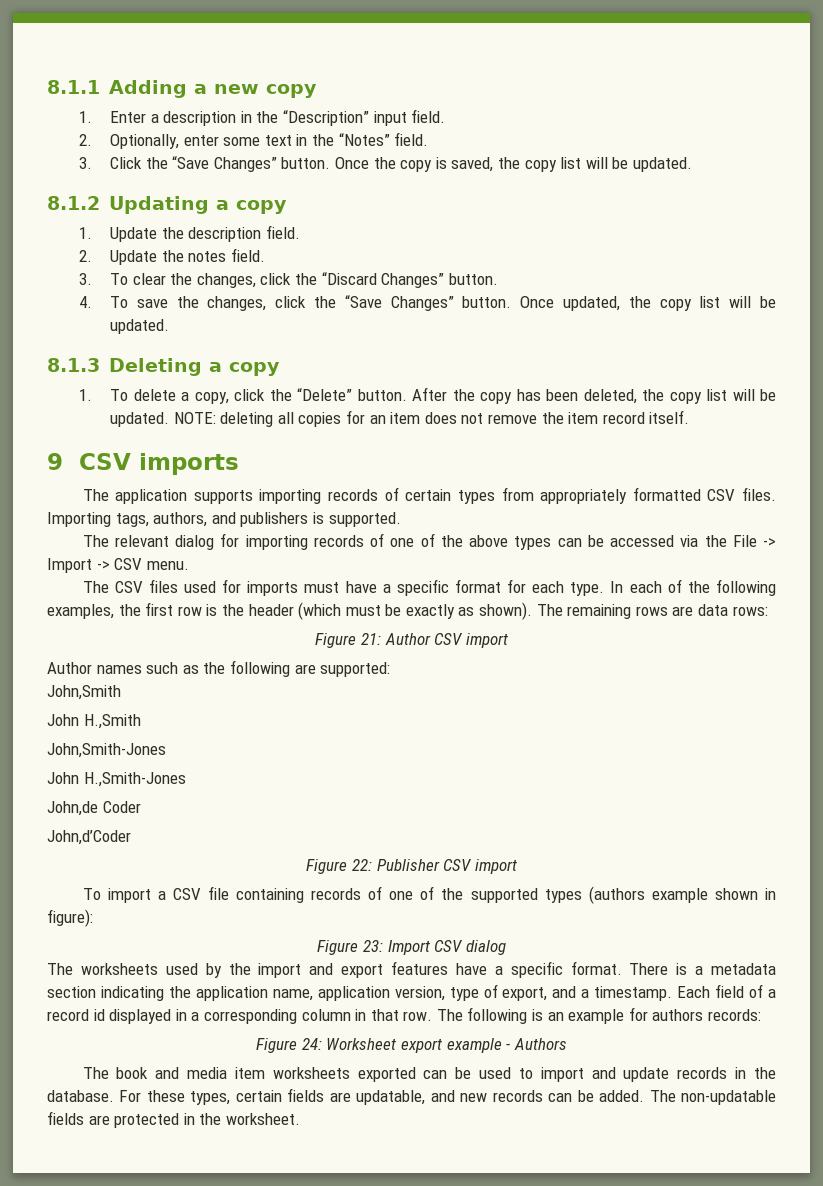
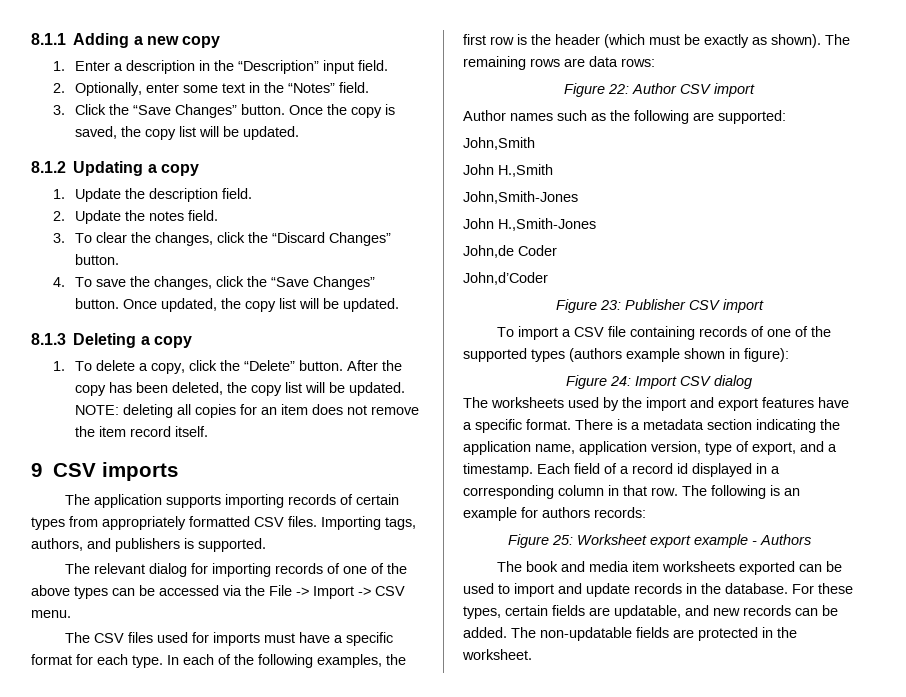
[360,633,381,645] 21: -> [608,84,629,94] 22:
[351,859,372,871] 22: -> [599,300,621,310] 23:
[362,940,383,952] 23: -> [610,376,631,386] 24:
[301,1038,322,1050] 24: -> [551,535,573,545] 25:

